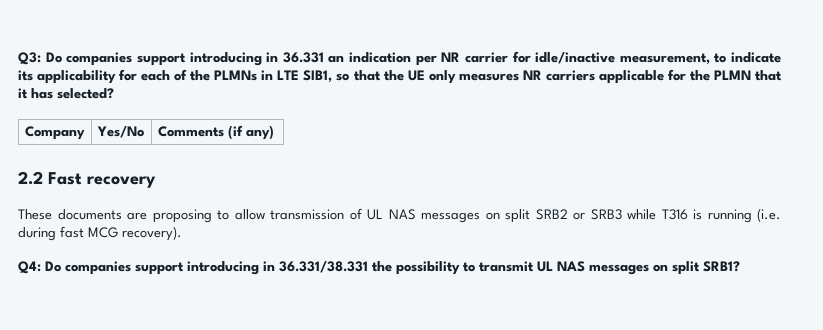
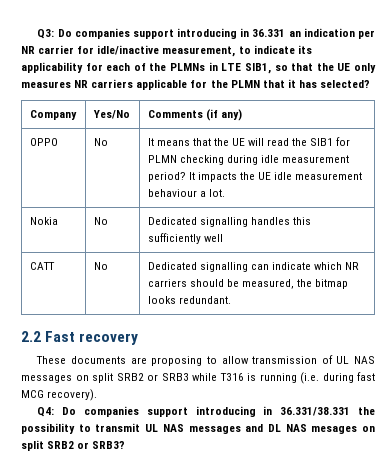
(274, 132) none -> [29,138,58,146] [93,138,108,146] [147,137,351,146] [147,155,349,165] [147,172,363,182] [147,189,225,197] [29,217,58,225] [93,217,108,225] [147,217,311,227] [147,233,223,244] [29,262,55,270] [93,262,108,270] [147,262,360,272] [147,279,349,289] [147,296,231,304] // OPPO | No | It means that the UE will read the SIB1 for PLMN checking during idle measurement period? It impacts the UE idle measurement behaviour a lot. // Nokia | No | Dedicated signalling handles this sufficiently well // CATT | No | Dedicated signalling can indicate which NR carriers should be measured, the bitmap looks redundant.
[653,261,740,275] on split SRB1? -> [245,424,375,434] [21,440,126,451] and DL NAS mesages on split SRB2 or SRB3?

